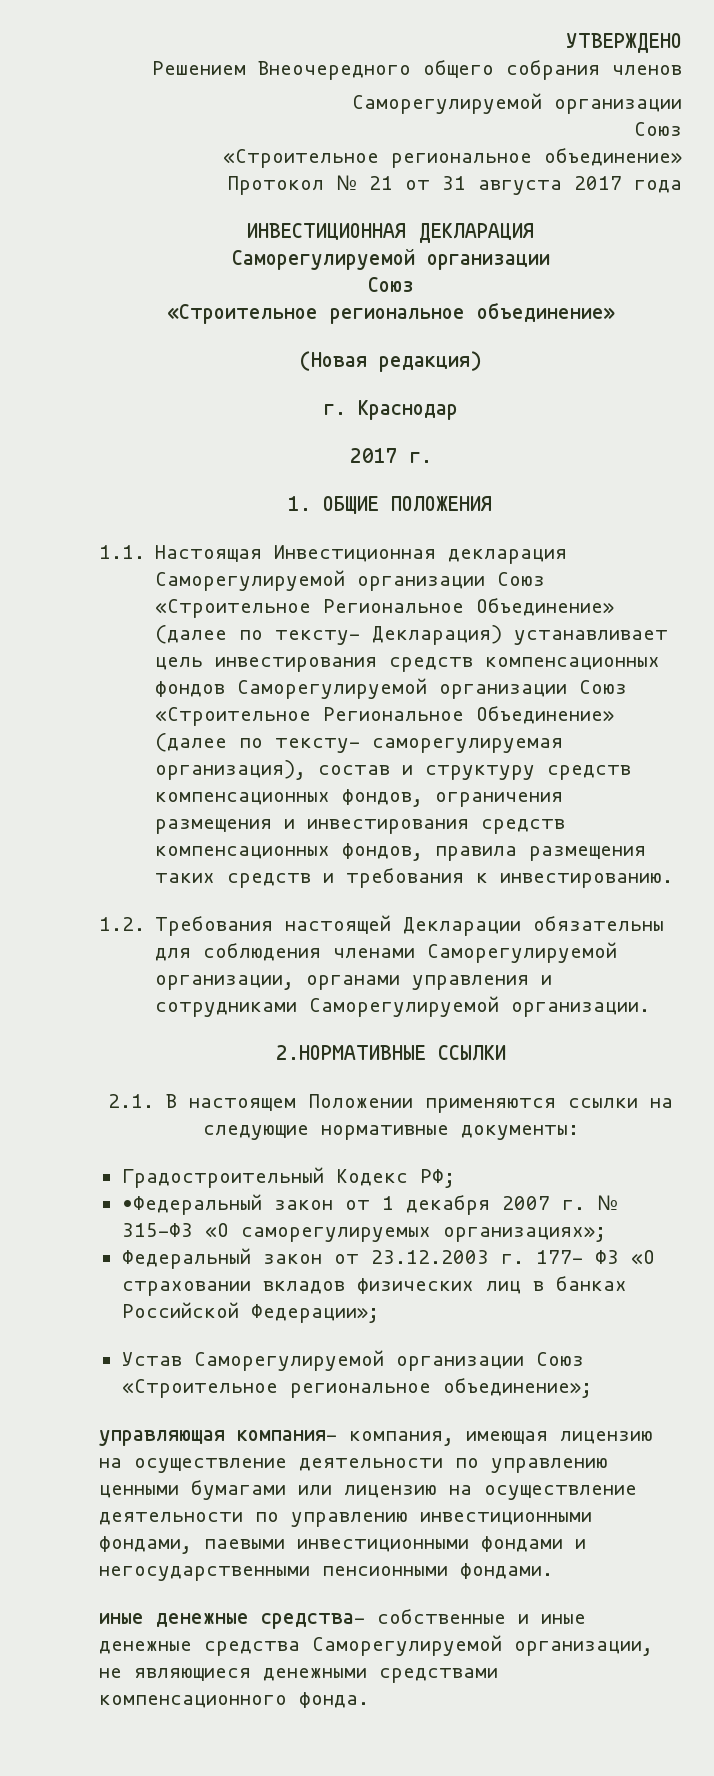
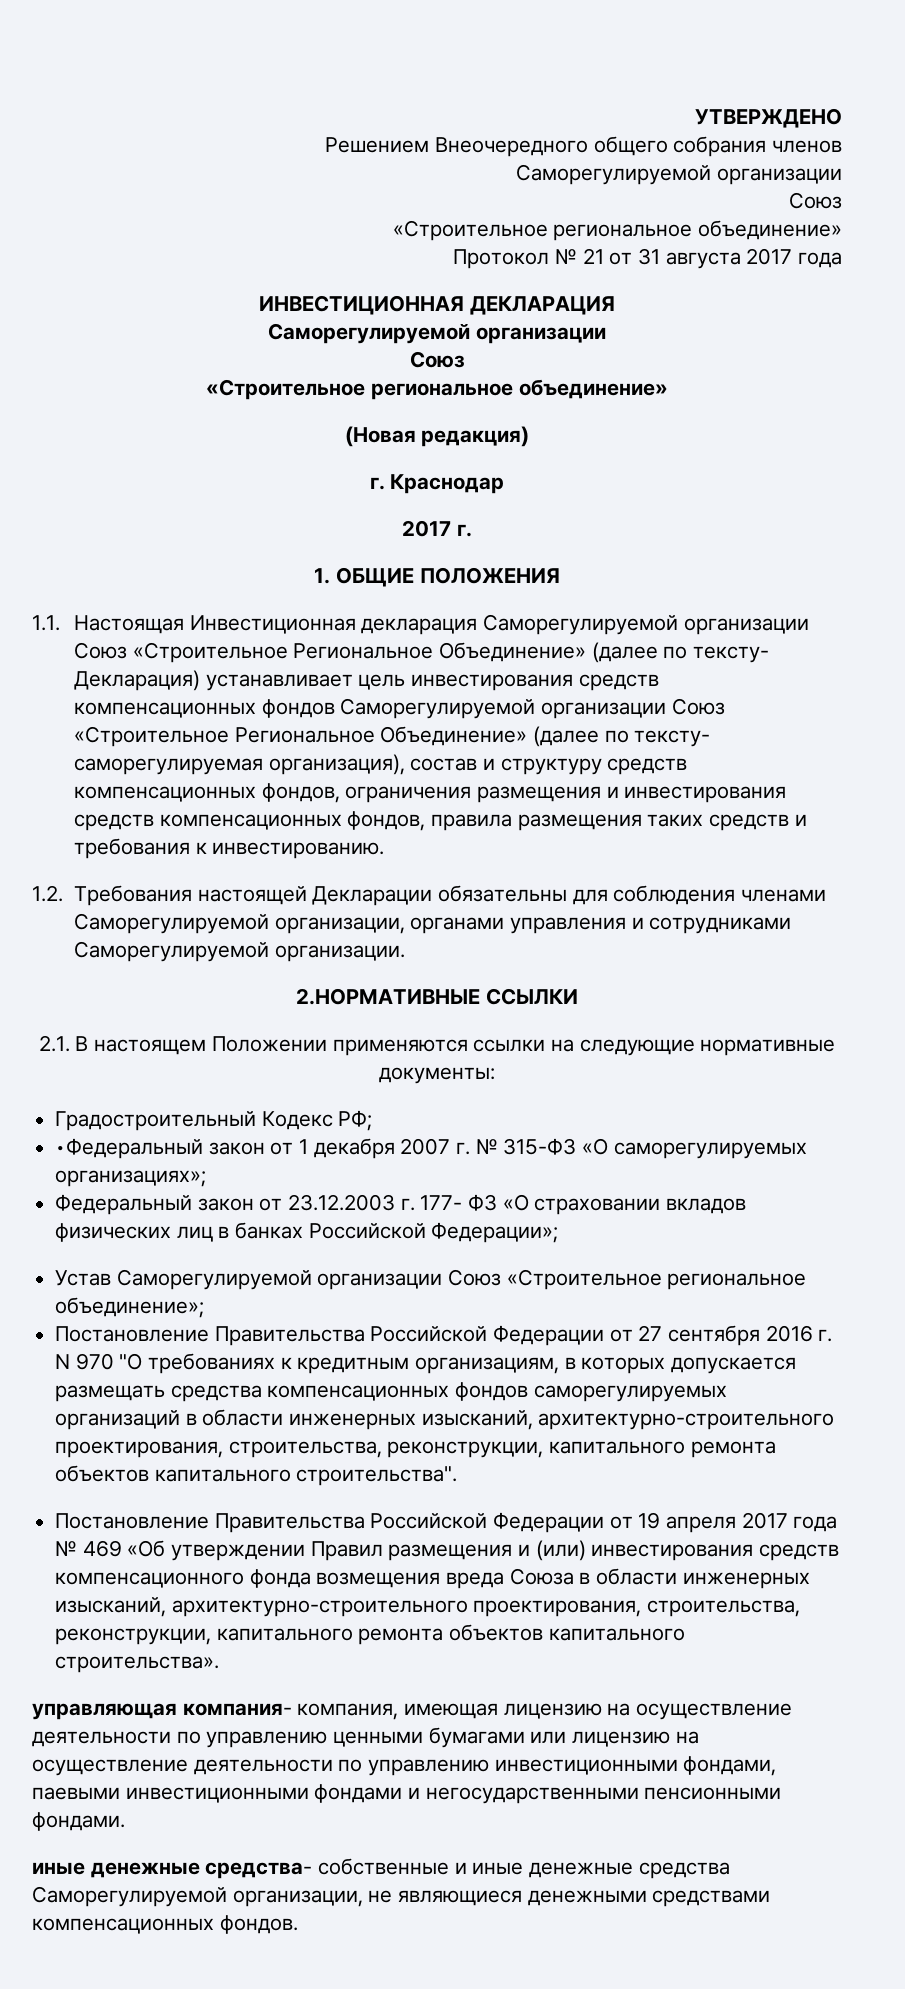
(592, 1388) none -> [55,1325,833,1346] [55,1353,797,1374] [55,1382,727,1402] [55,1409,835,1430] [55,1441,776,1458] [55,1465,458,1486] [55,1512,838,1533] [55,1540,840,1561] [55,1568,810,1589] [55,1597,801,1617] [55,1624,685,1645] [55,1656,220,1673] // Постановление Правительства Российской Федерации от 27 сентября 2016 г. N 970 "О требованиях к кредитным организациям, в которых допускается размещать средства компенсационных фондов саморегулируемых организаций в области инженерных изысканий, архитектурно-строительного проектирования, строительства, реконструкции, капитального ремонта объектов капитального строительства". // Постановление Правительства Российской Федерации от 19 апреля 2017 года № 469 «Об утверждении Правил размещения и (или) инвестирования средств компенсационного фонда возмещения вреда Союза в области инженерных изысканий, архитектурно-строительного проектирования, строительства, реконструкции, капитального ремонта объектов капитального строительства».
[99,1692,369,1708] компенсационного фонда. -> [32,1915,298,1934] компенсационных фондов.

